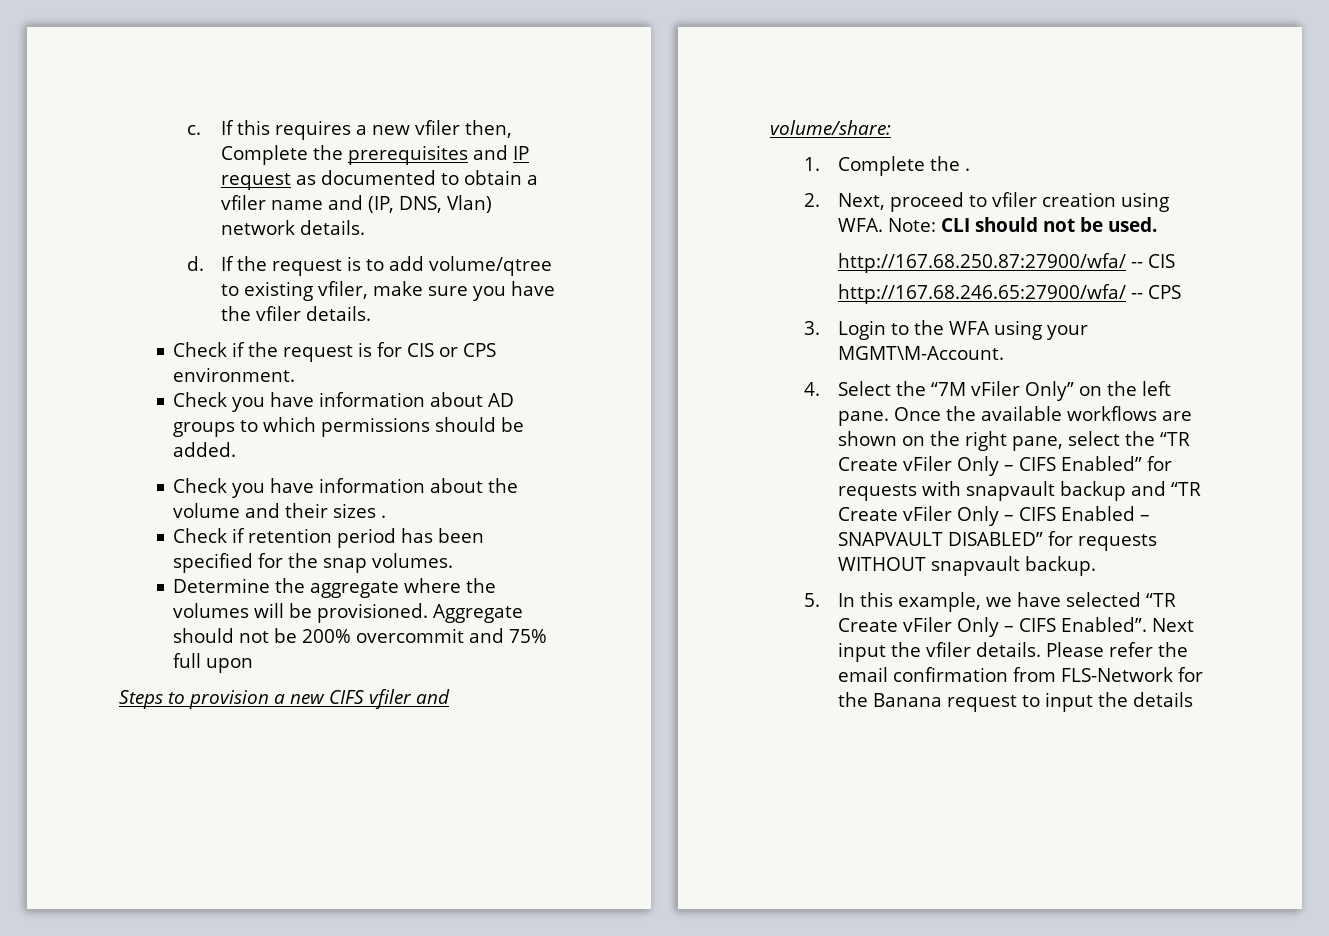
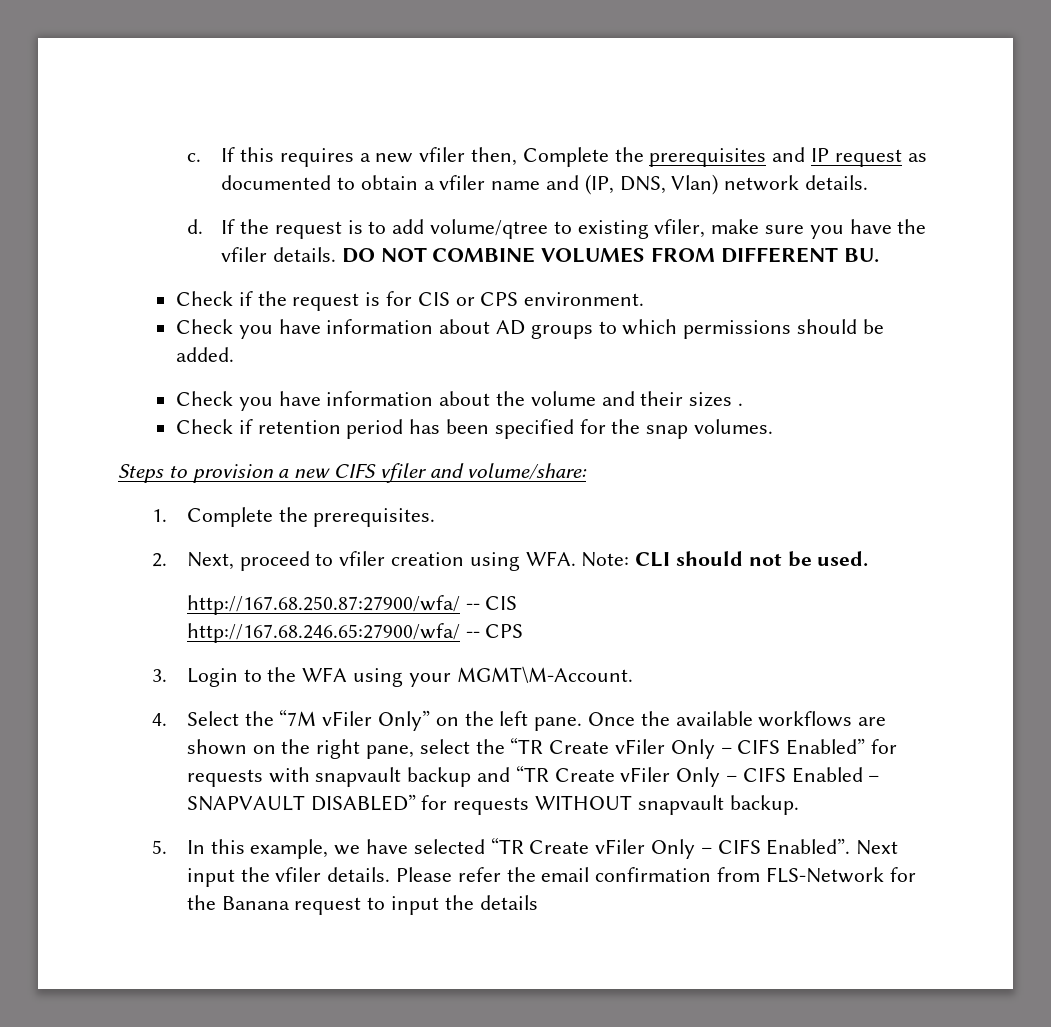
(371, 313) none -> [341,247,879,263] DO NOT COMBINE VOLUMES FROM DIFFERENT BU.
[173,578,497,598] [173,603,524,623] [173,628,548,643] [173,653,254,673] // Determine the aggregate where the volumes will be provisioned. Aggregate should not be 200% overcommit and 75% full upon -> (774, 426) none
[964,168,970,171] . -> [313,508,436,527] prerequisites.

